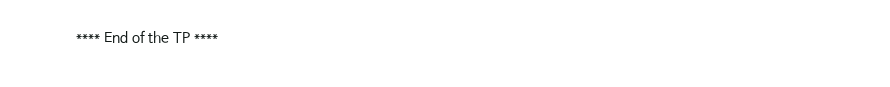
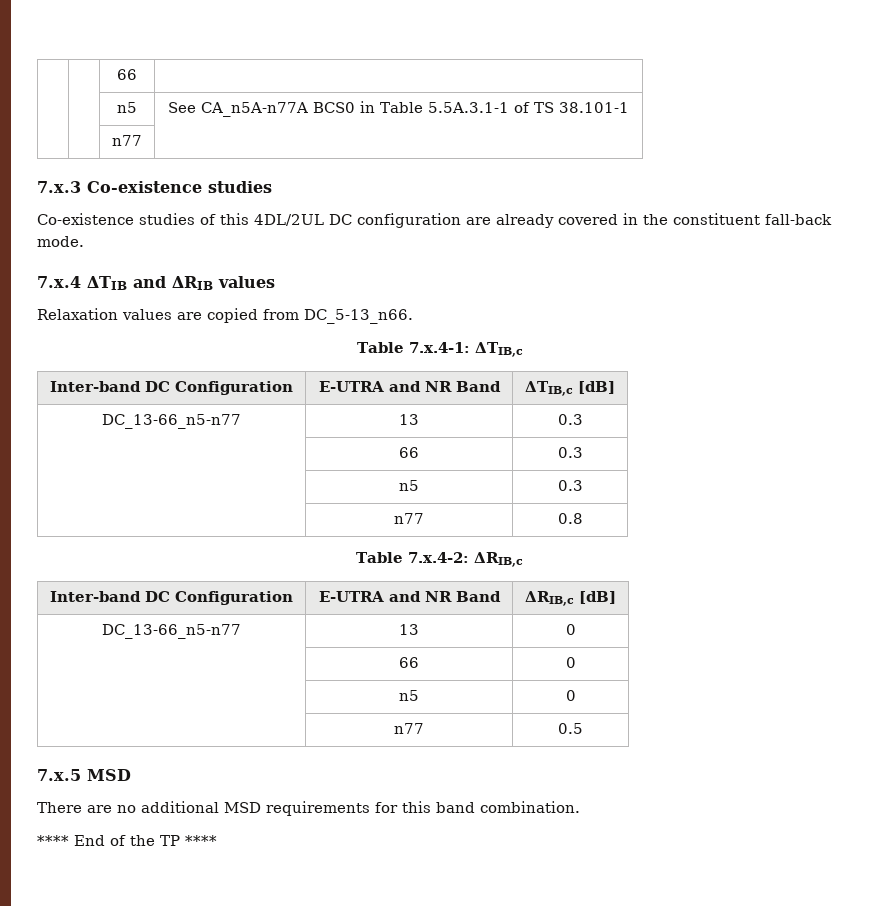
(76, 37) none -> [117,69,137,80] [117,102,137,113] [168,101,629,117] [112,135,142,146] [37,181,272,193] [37,213,832,228] [37,236,84,247] [37,276,275,290] [37,308,413,324] [356,342,523,357] [49,381,293,395] [318,381,501,392] [525,381,615,396] [102,414,241,429] [399,414,419,425] [557,414,583,425] [399,447,419,458] [557,447,583,458] [399,480,419,491] [557,480,583,491] [394,513,424,524] [557,513,583,524] [356,552,523,567] [49,591,293,605] [318,591,501,602] [525,591,616,606] [102,624,241,639] [399,624,419,635] [565,624,576,635] [399,657,419,668] [565,657,576,668] [399,690,419,701] [565,690,576,701] [394,723,424,734] [558,723,583,734] [37,769,131,781] [37,801,580,816] | | 66 | // | | n5 | See CA_n5A-n77A BCS0 in Table 5.5A.3.1-1 of TS 38.101-1 // | | n77 | // 7.x.3 Co-existence studies // Co-existence studies of this 4DL/2UL DC configuration are already covered in the constituent fall-back mode. // 7.x.4 ∆TIB and ∆RIB values // Relaxation values are copied from DC_5-13_n66. // Table 7.x.4-1: ΔTIB,c // Inter-band DC Configuration | E-UTRA and NR Band | ΔTIB,c [dB] // DC_13-66_n5-n77 | 13 | 0.3 // | 66 | 0.3 // | n5 | 0.3 // | n77 | 0.8 // Table 7.x.4-2: ΔRIB,c // Inter-band DC Configuration | E-UTRA and NR Band | ΔRIB,c [dB] // DC_13-66_n5-n77 | 13 | 0 // | 66 | 0 // | n5 | 0 // | n77 | 0.5 // 7.x.5 MSD // There are no additional MSD requirements for this band combination. //

